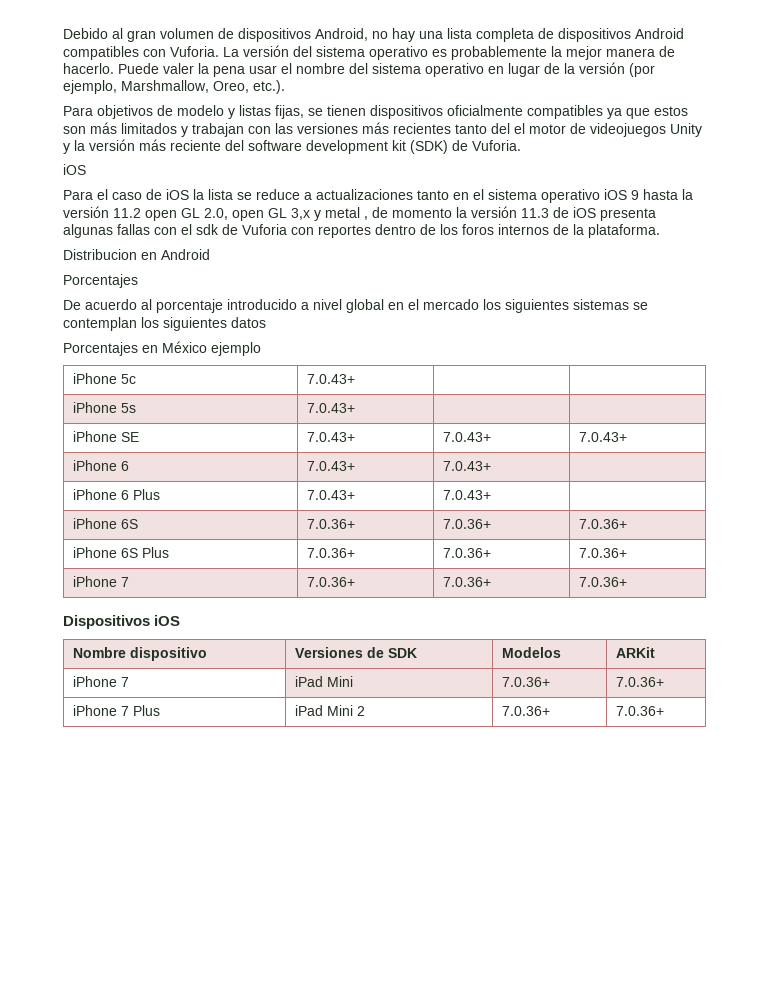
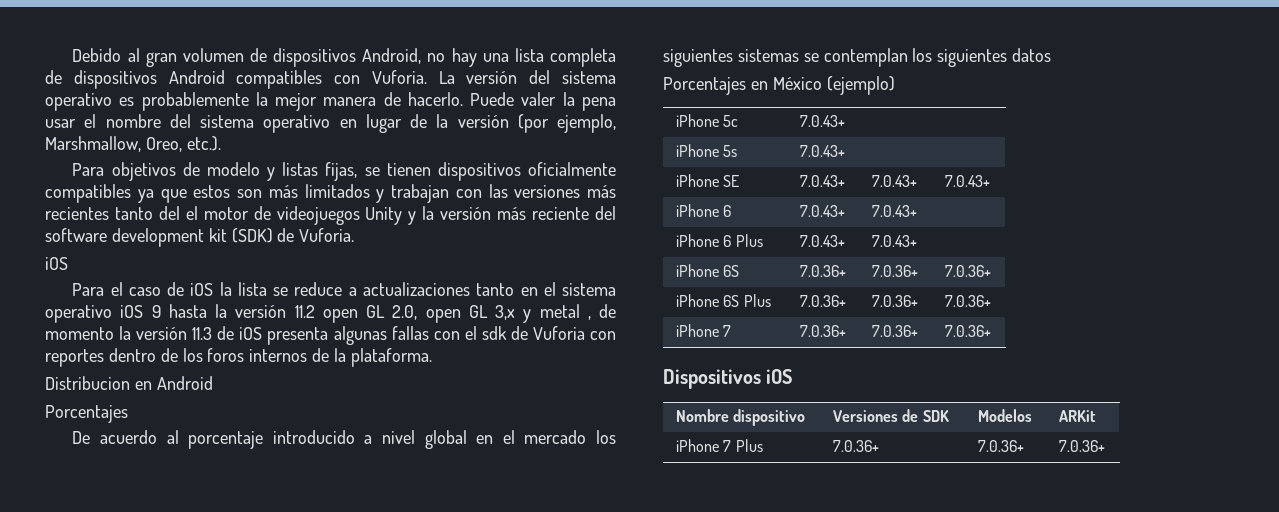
[211,342,261,356] ejemplo -> [826,76,895,95] (ejemplo)
[294,676,353,687] [501,677,550,687] [615,677,664,687] [72,705,160,716] [294,705,365,716] [501,706,550,716] [615,706,664,716] | iPad Mini | 7.0.36+ | 7.0.36+ // iPhone 7 Plus | iPad Mini 2 | 7.0.36+ | 7.0.36+ -> [735,439,763,452] [832,440,879,452] [977,440,1024,452] [1058,440,1105,452] Plus | 7.0.36+ | 7.0.36+ | 7.0.36+

